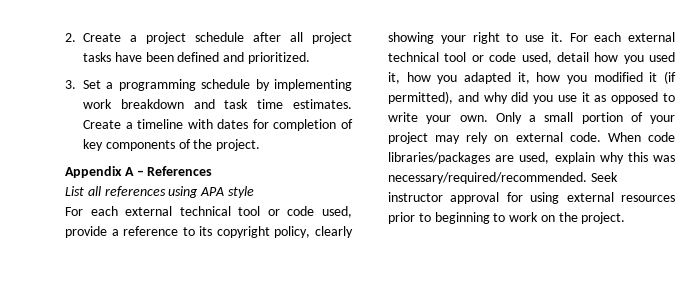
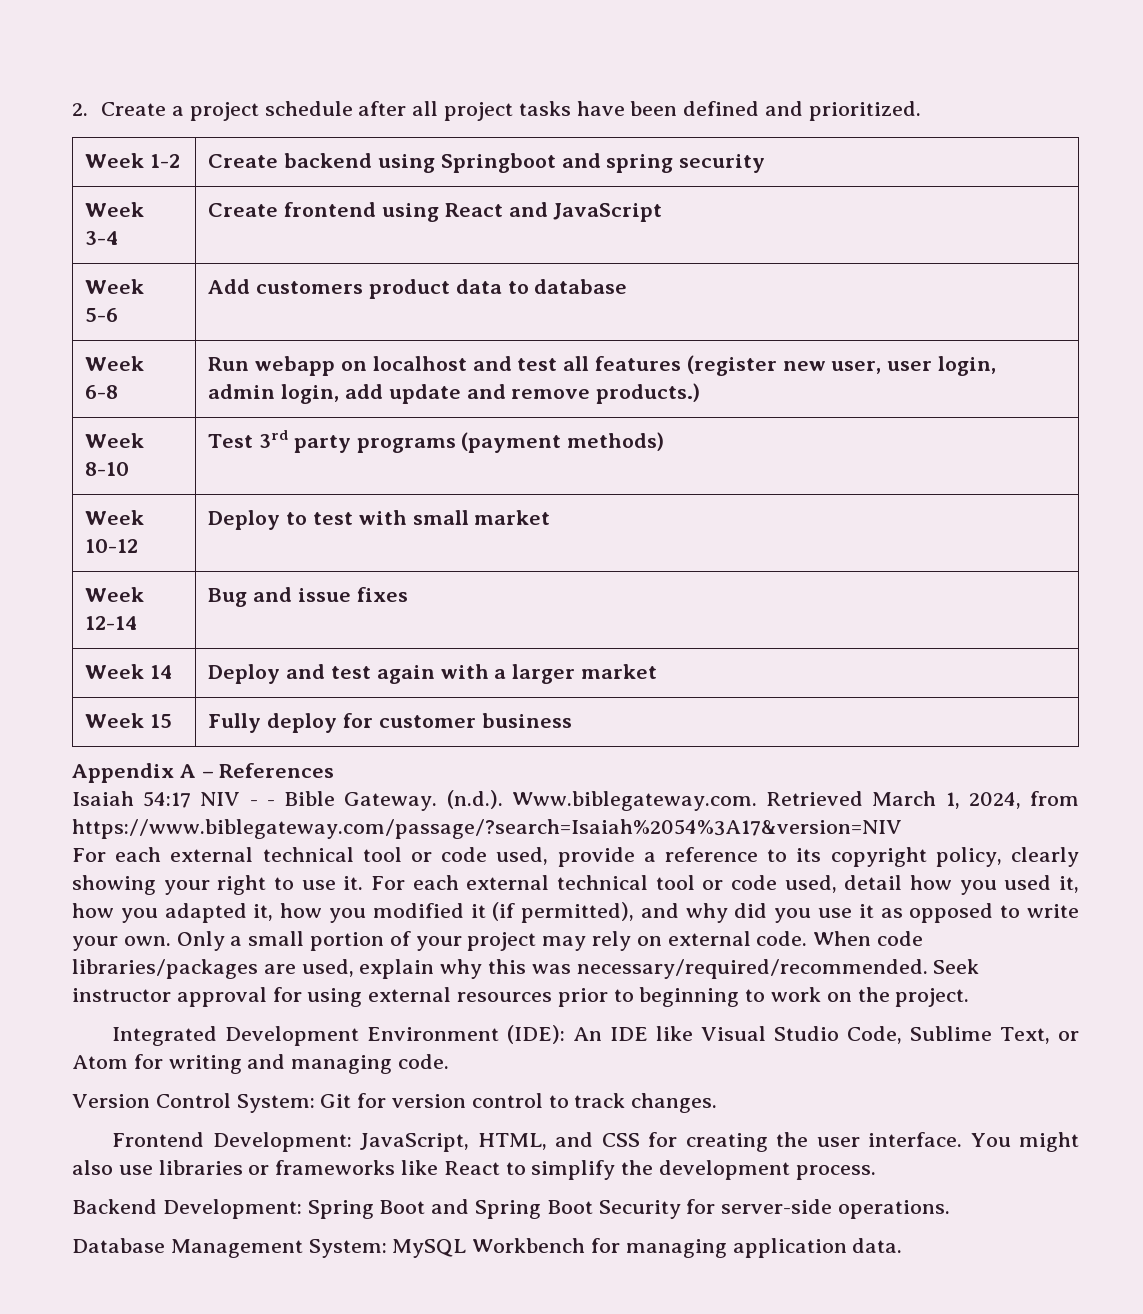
[65,79,352,91] [83,99,352,109] [83,119,353,131] [83,139,261,151] [65,166,213,178] [65,186,254,198] // 3. Set a programming schedule by implementing work breakdown and task time estimates. Create a timeline with dates for completion of key components of the project. // Appendix A – References // List all references using APA style -> [85,153,181,168] [208,153,766,173] [85,202,145,217] [85,231,119,245] [208,202,663,222] [85,279,145,294] [85,308,119,322] [208,279,628,299] [85,356,145,371] [85,385,119,399] [208,355,996,376] [208,383,701,404] [85,433,145,448] [85,462,130,476] [208,430,665,453] [85,510,145,525] [85,539,139,553] [208,510,551,530] [85,587,145,602] [85,616,138,630] [208,587,408,607] [85,664,173,679] [208,664,657,684] [85,713,173,728] [208,713,572,733] [72,763,335,783] [72,790,1079,811] [72,819,902,839] // Week 1-2 | Create backend using Springboot and spring security // Week 3-4 | Create frontend using React and JavaScript // Week 5-6 | Add customers product data to database // Week 6-8 | Run webapp on localhost and test all features (register new user, user login, admin login, add update and remove products.) // Week 8-10 | Test 3rd party programs (payment methods) // Week 10-12 | Deploy to test with small market // Week 12-14 | Bug and issue fixes // Week 14 | Deploy and test again with a larger market // Week 15 | Fully deploy for customer business // Appendix A – References // Isaiah 54:17 NIV - - Bible Gateway. (n.d.). Www.biblegateway.com. Retrieved March 1, 2024, from https://www.biblegateway.com/passage/?search=Isaiah%2054%3A17&version=NIV
(626, 218) none -> [112,1025,1079,1046] [72,1054,450,1074] [72,1093,718,1113] [112,1132,1079,1152] [72,1160,876,1180] [72,1199,951,1219] [72,1238,903,1258] // Integrated Development Environment (IDE): An IDE like Visual Studio Code, Sublime Text, or Atom for writing and managing code. // Version Control System: Git for version control to track changes. // Frontend Development: JavaScript, HTML, and CSS for creating the user interface. You might also use libraries or frameworks like React to simplify the development process. // Backend Development: Spring Boot and Spring Boot Security for server-side operations. // Database Management System: MySQL Workbench for managing application data.

